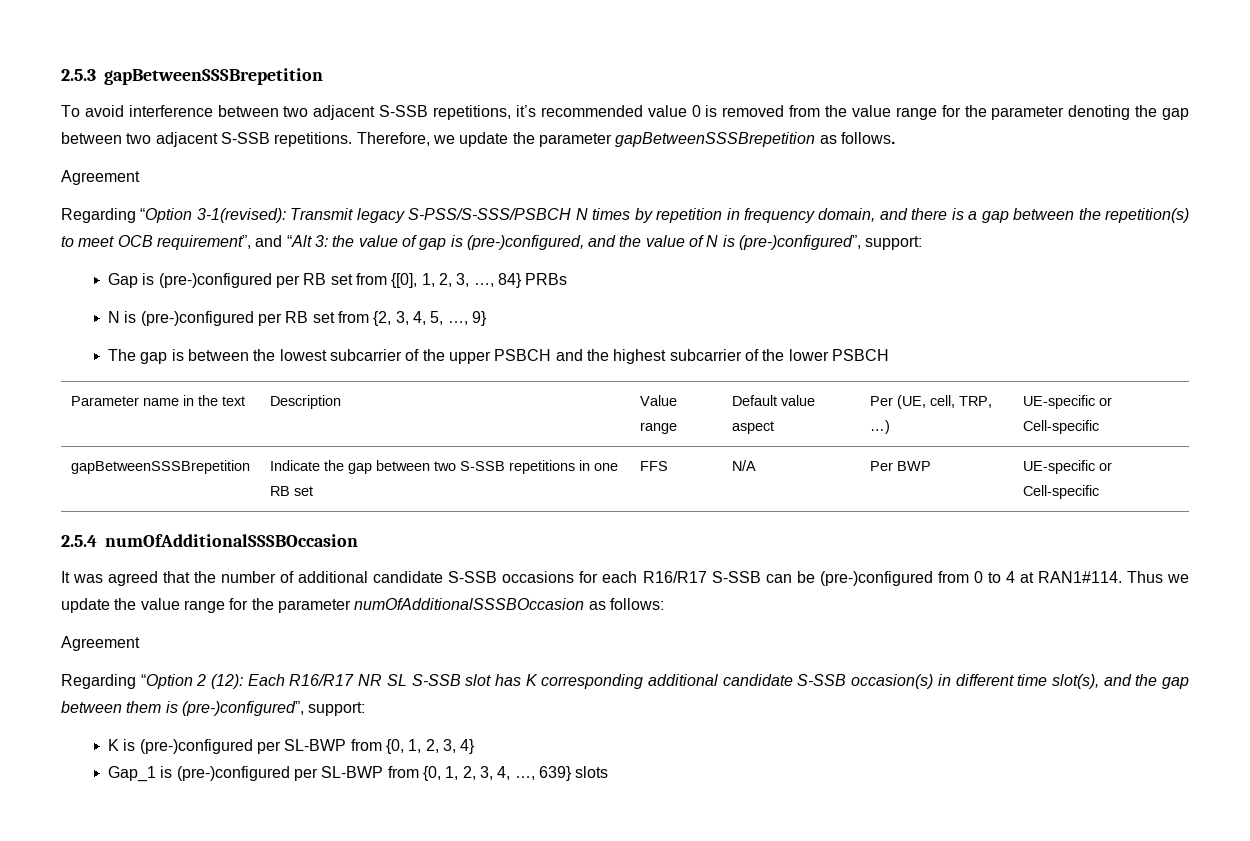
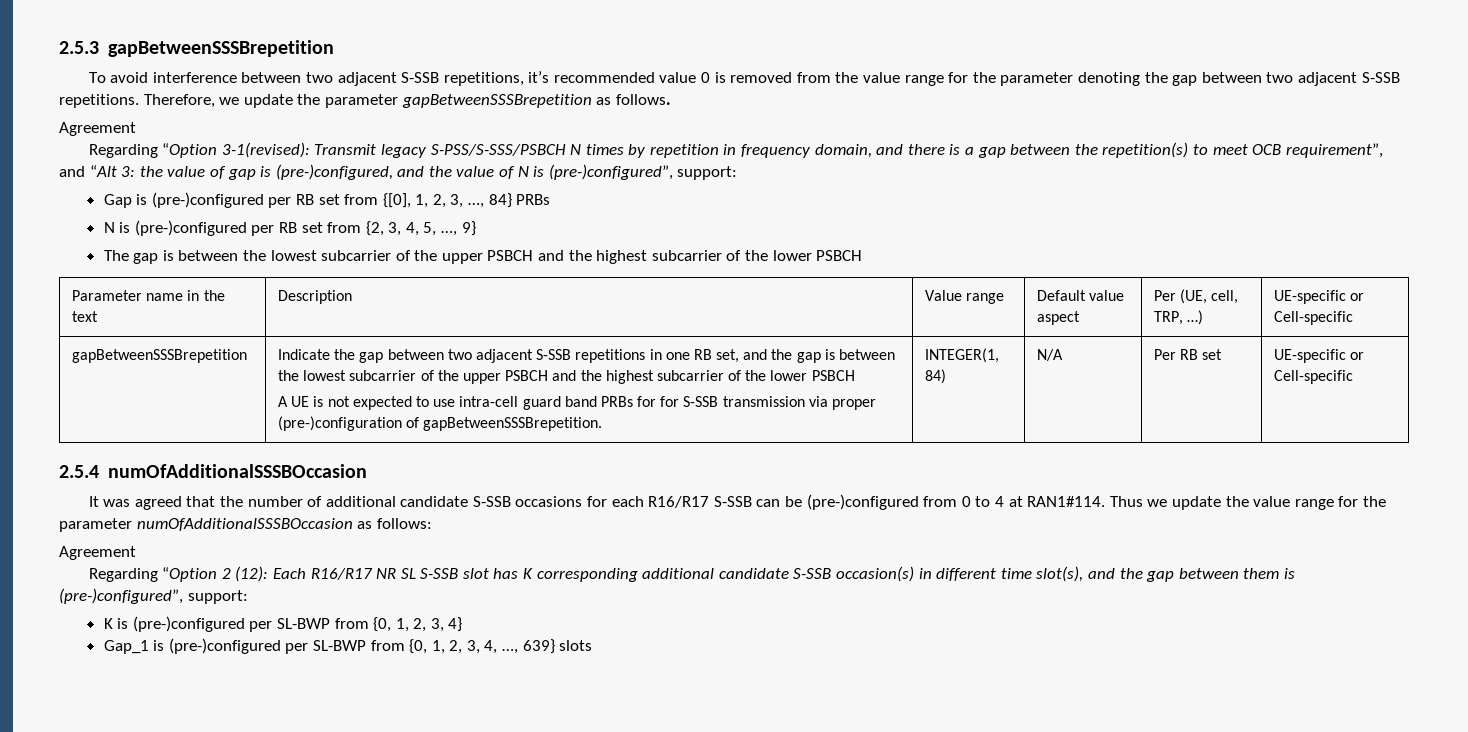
(456, 466) none -> [475,349,533,363] adjacent
[293,486,313,496] [639,461,668,471] set | FFS -> [716,349,895,363] [278,370,855,384] [278,396,876,410] [278,416,603,431] [925,348,1000,363] [925,369,947,384] set, and the gap is between the lowest subcarrier of the upper PSBCH and the highest subcarrier of the lower PSBCH // A UE is not expected to use intra-cell guard band PRBs for for S-SSB transmission via proper (pre-)configuration of gapBetweenSSSBrepetition. | INTEGER(1, 84)
[896,461,931,471] BWP -> [1180,349,1223,360] RB set

